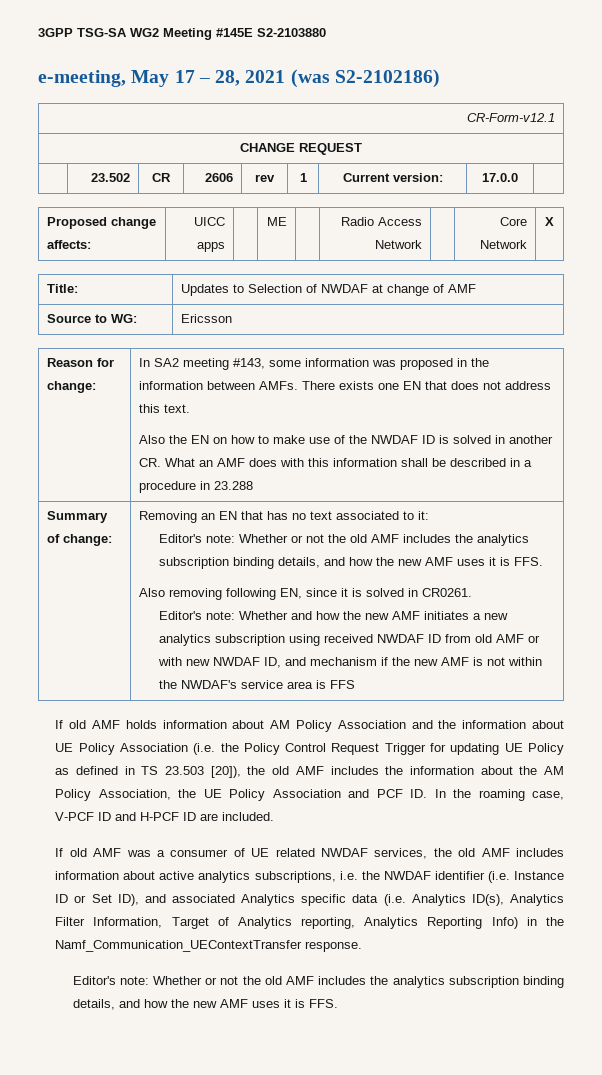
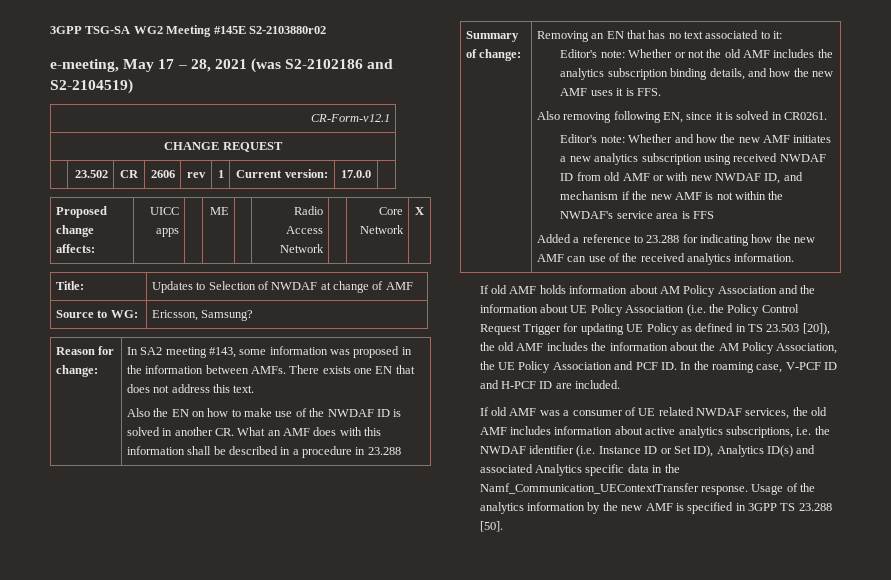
[257,28,326,37] S2-2103880 -> [248,26,326,34] S2-2103880r02
[334,69,440,88] S2-2102186) -> [285,59,394,69] [50,79,133,94] S2-2102186 and S2-2104519)
[180,314,232,323] Ericsson -> [151,310,254,321] Ericsson, Samsung?
(356, 684) none -> [536,234,816,246] [536,253,795,265] // Added a reference to 23.288 for indicating how the new AMF can use of the received analytics information.
(139, 900) none -> [716,445,794,457] Analytics ID(s)
[383,894,565,906] [55,917,564,929] [55,940,363,952] [72,976,565,988] [72,999,338,1010] (i.e. Analytics ID(s), Analytics Filter Information, Target of Analytics reporting, Analytics Reporting Info) in the Namf_Communication_UEContextTransfer response. // Editor's note: Whether or not the old AMF includes the analytics subscription binding details, and how the new AMF uses it is FFS. -> [652,464,680,473] [479,483,816,495] [479,502,832,514] [479,521,503,532] in the Namf_Communication_UEContextTransfer response. Usage of the analytics information by the new AMF is specified in 3GPP TS 23.288 [50].

